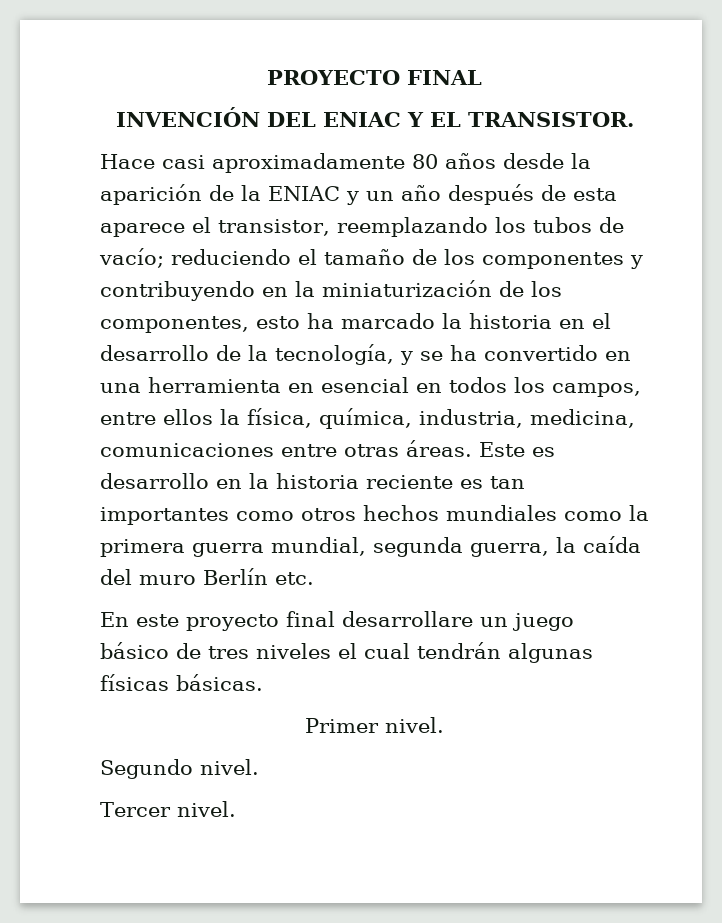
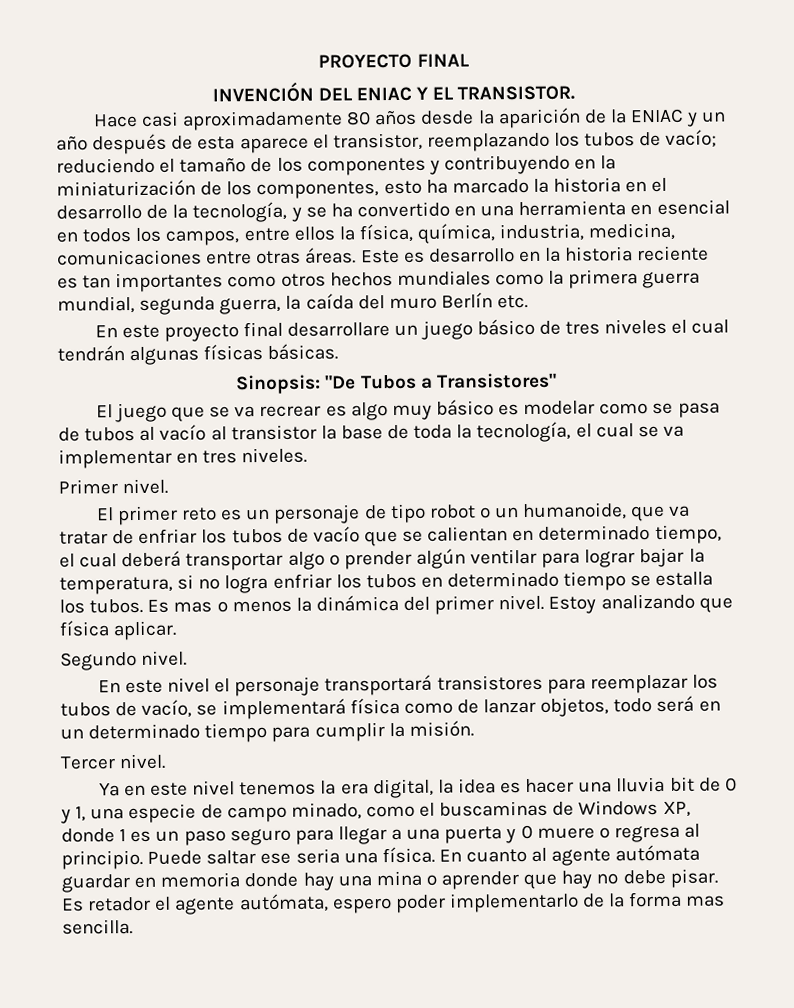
[305,717,444,733] [100,759,259,779] [100,801,236,817] Primer nivel. // Segundo nivel. // Tercer nivel. -> [236,372,557,395] [95,399,720,423] [58,421,684,443] [58,447,308,469] [58,478,169,495] [96,502,691,526] [59,524,722,547] [59,547,705,571] [59,571,714,595] [59,593,733,615] [59,620,178,641] [60,650,188,671] [97,674,718,697] [60,695,721,720] [60,720,474,743] [60,753,167,770] [98,776,737,799] [60,800,691,824] [61,823,701,846] [61,844,701,870] [61,868,718,893] [62,891,726,915] [62,919,133,935] Sinopsis: "De Tubos a Transistores" // El juego que se va recrear es algo muy básico es modelar como se pasa de tubos al vacío al transistor la base de toda la tecnología, el cual se va implementar en tres niveles. // Primer nivel. // El primer reto es un personaje de tipo robot o un humanoide, que va tratar de enfriar los tubos de vacío que se calientan en determinado tiempo, el cual deberá transportar algo o prender algún ventilar para lograr bajar la temperatura, si no logra enfriar los tubos en determinado tiempo se estalla los tubos. Es mas o menos la dinámica del primer nivel. Estoy analizando que física aplicar. // Segundo nivel. // En este nivel el personaje transportará transistores para reemplazar los tubos de vacío, se implementará física como de lanzar objetos, todo será en un determinado tiempo para cumplir la misión. // Tercer nivel. // Ya en este nivel tenemos la era digital, la idea es hacer una lluvia bit de 0 y 1, una especie de campo minado, como el buscaminas de Windows XP, donde 1 es un paso seguro para llegar a una puerta y 0 muere o regresa al principio. Puede saltar ese seria una física. En cuanto al agente autómata guardar en memoria donde hay una mina o aprender que hay no debe pisar. Es retador el agente autómata, espero poder implementarlo de la forma mas sencilla.

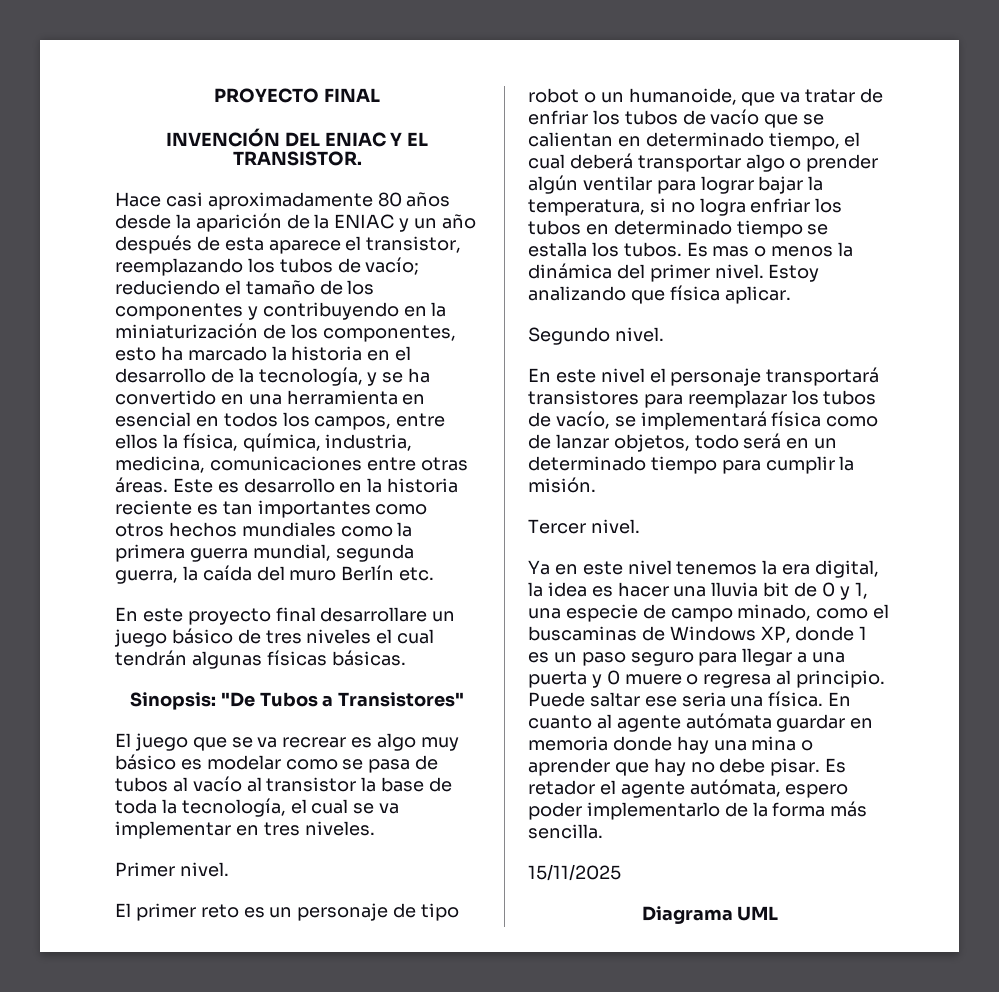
[686,895,726,907] mas -> [830,801,868,817] más
(133, 927) none -> [528,864,621,881] [641,906,779,924] // 15/11/2025 // Diagrama UML

